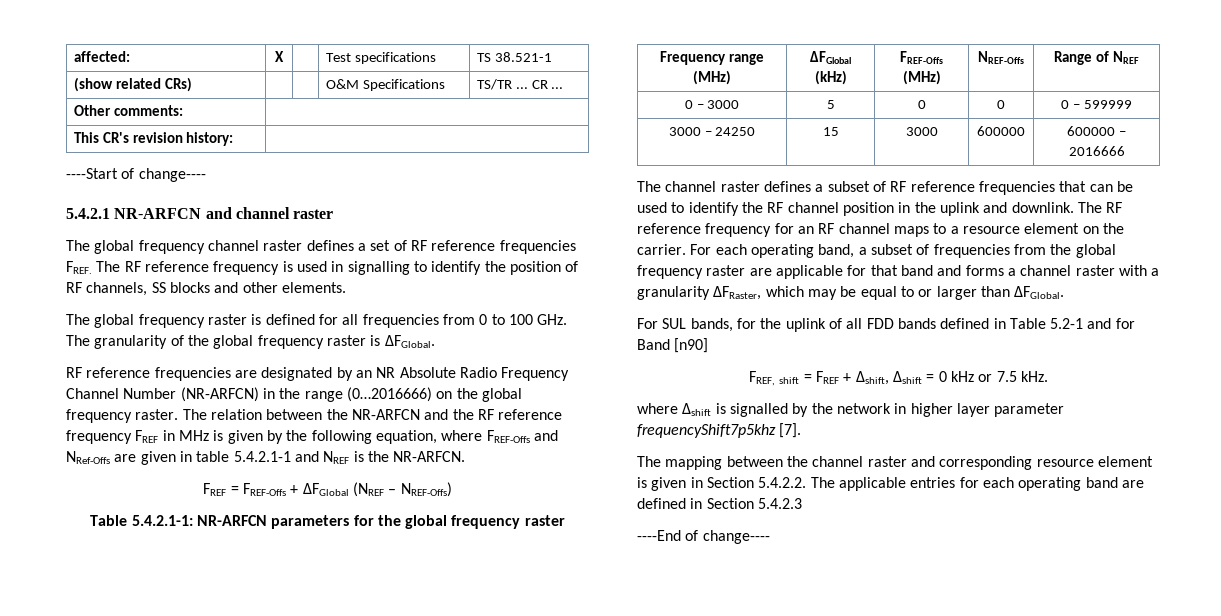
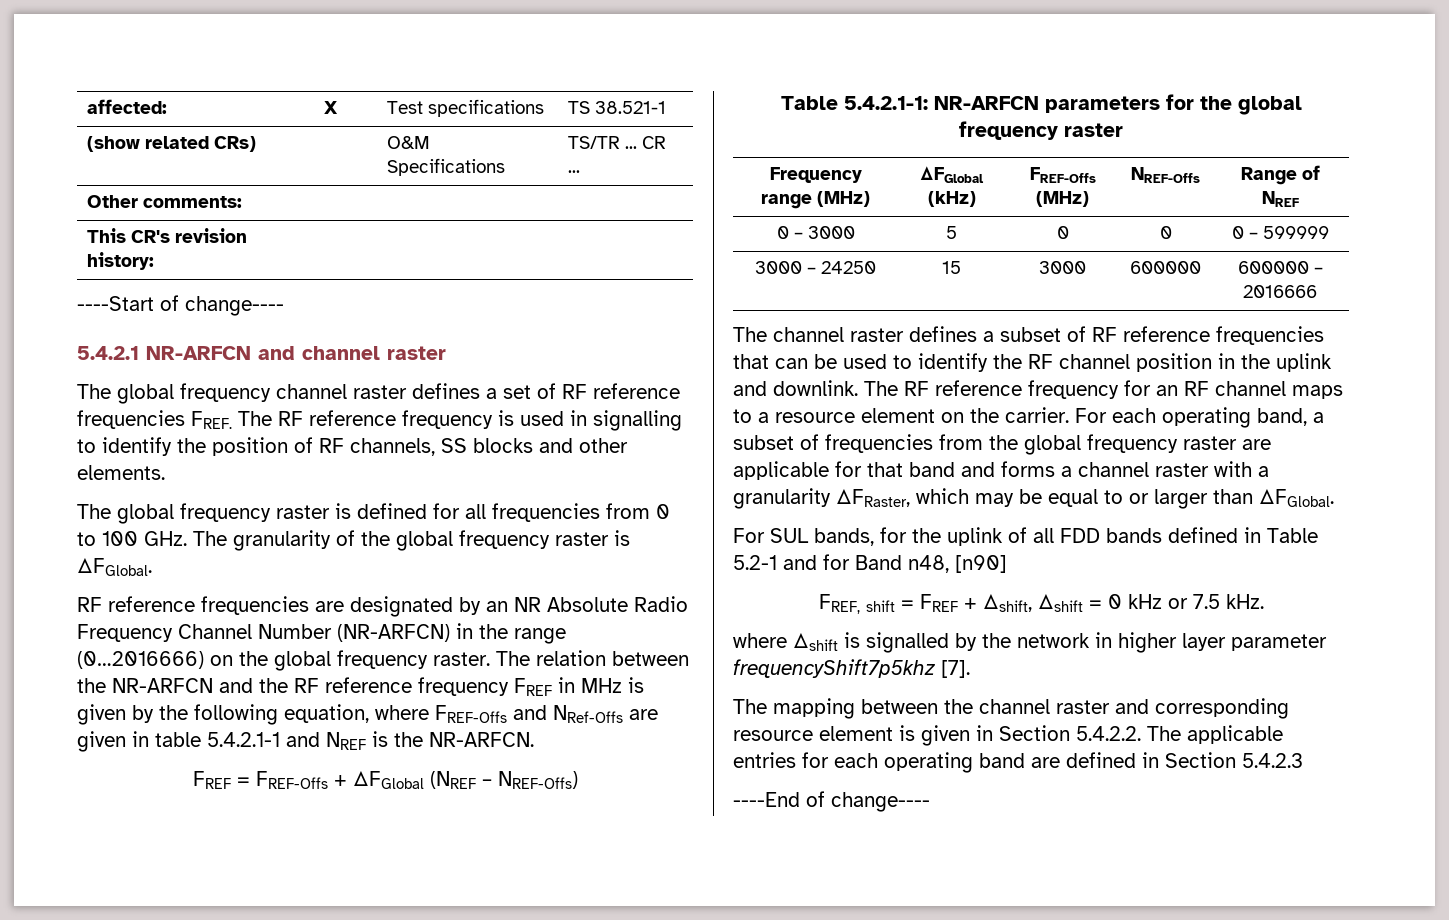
(670, 344) none -> [908,555,949,573] n48,

